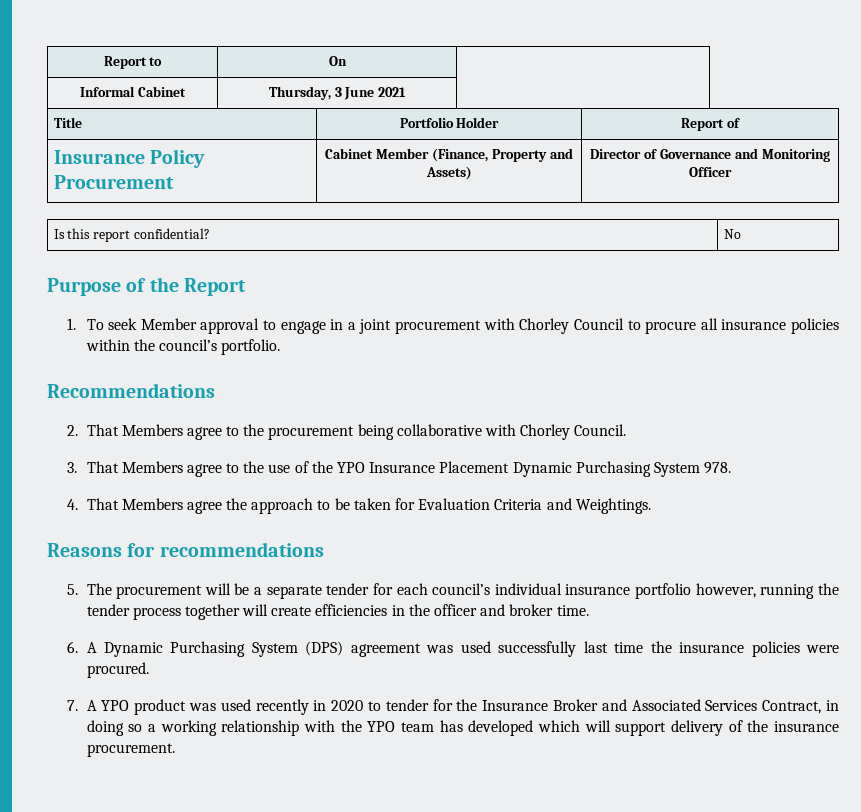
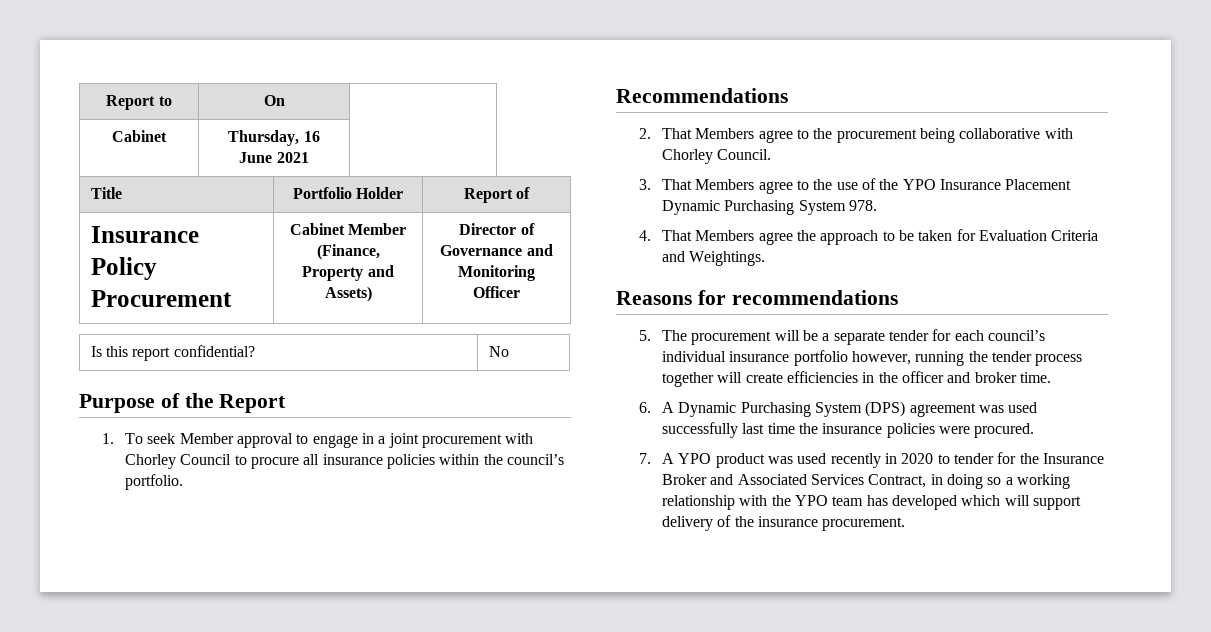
[80,86,136,97] Informal -> (285, 100) none
[334,87,342,97] 3 -> [303,131,320,142] 16

